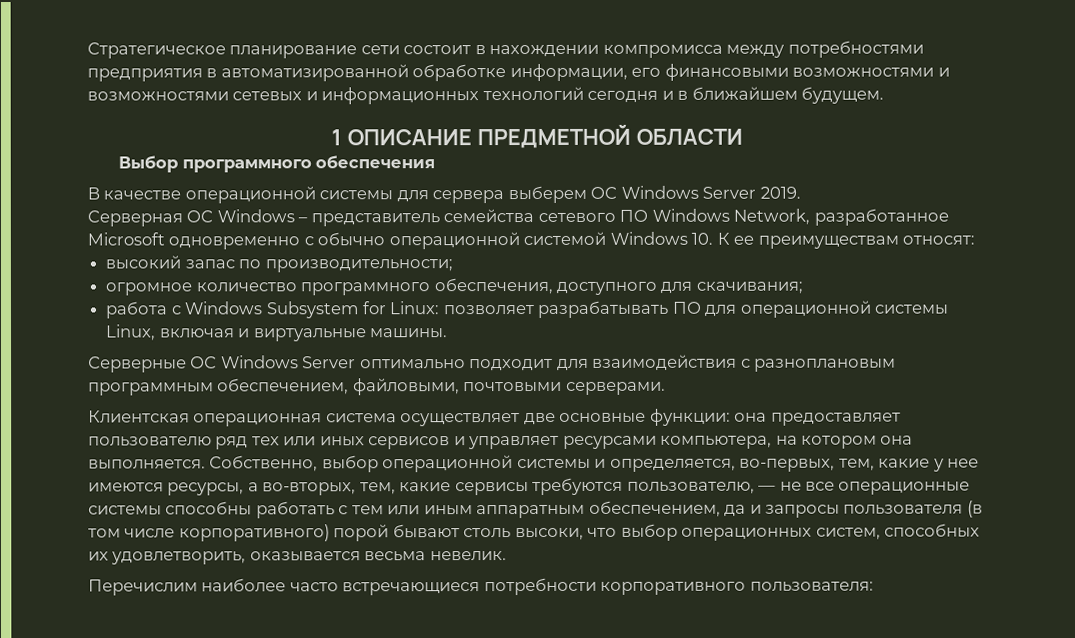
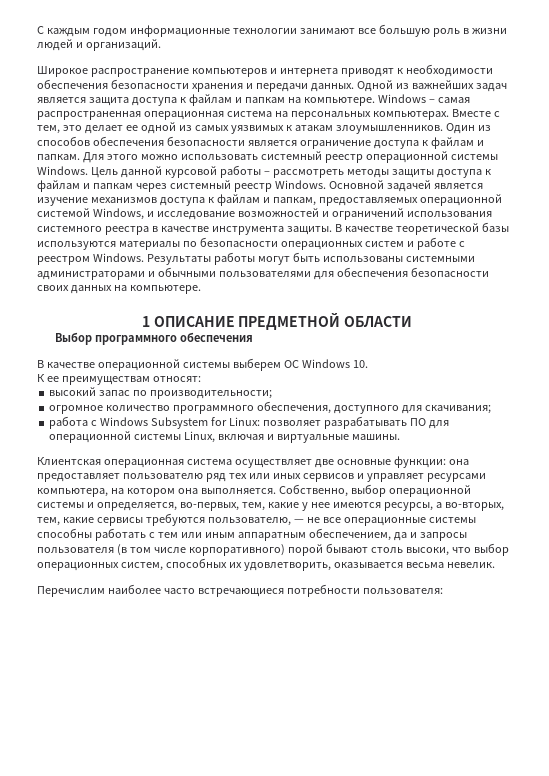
[87,40,924,59] [87,63,950,82] [87,86,885,105] Стратегическое планирование сети состоит в нахождении компромисса между потребностями предприятия в автоматизированной обработке информации, его финансовыми возможностями и возможностями сетевых и информационных технологий сегодня и в ближайшем будущем. -> [37,24,507,37] [37,39,161,51] [37,64,493,77] [37,79,507,92] [37,94,470,106] [37,109,500,120] [37,122,491,134] [37,136,484,149] [37,151,498,163] [37,165,491,178] [37,180,483,192] [37,194,502,206] [37,208,492,220] [37,222,509,235] [37,237,465,250] [37,252,475,265] [37,267,489,280] [37,285,201,294] С каждым годом информационные технологии занимают все большую роль в жизни людей и организаций. // Широкое распространение компьютеров и интернета приводят к необходимости обеспечения безопасности хранения и передачи данных. Одной из важнейших задач является защита доступа к файлам и папкам на компьютере. Windows – самая распространенная операционная система на персональных компьютерах. Вместе с тем, это делает ее одной из самых уязвимых к атакам злоумышленников. Один из способов обеспечения безопасности является ограничение доступа к файлам и папкам. Для этого можно использовать системный реестр операционной системы Windows. Цель данной курсовой работы – рассмотреть методы защиты доступа к файлам и папкам через системный реестр Windows. Основной задачей является изучение механизмов доступа к файлам и папкам, предоставляемых операционной системой Windows, и исследование возможностей и ограничений использования системного реестра в качестве инструмента защиты. В качестве теоретической базы используются материалы по безопасности операционных систем и работе с реестром Windows. Результаты работы могут быть использованы системными администраторами и обычными пользователями для обеспечения безопасности своих данных на компьютере.
[396,190,505,204] для сервера -> (230, 365) none
[702,186,801,199] [87,208,949,227] [87,231,714,250] Server 2019. // Серверная ОС Windows – представитель семейства сетевого ПО Windows Network, разработанное Microsoft одновременно с обычно операционной системой Windows 10. -> [352,360,368,368] 10. //
[88,354,897,373] [88,378,666,396] // Серверные ОС Windows Server оптимально подходит для взаимодействия с разноплановым программным обеспечением, файловыми, почтовыми серверами. -> (400, 437) none
[600,581,747,595] корпоративного -> (360, 590) none

